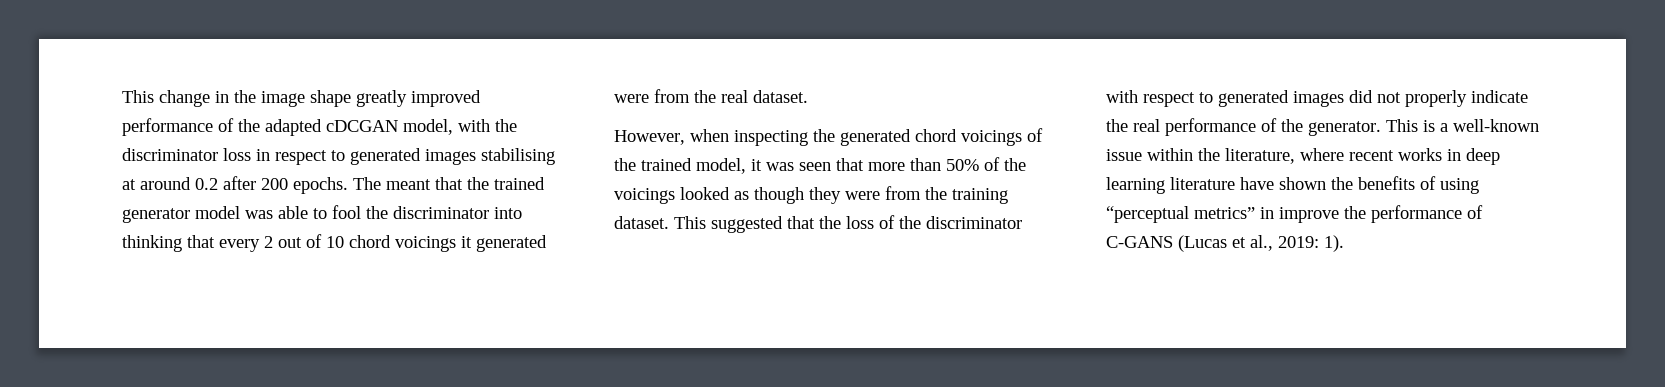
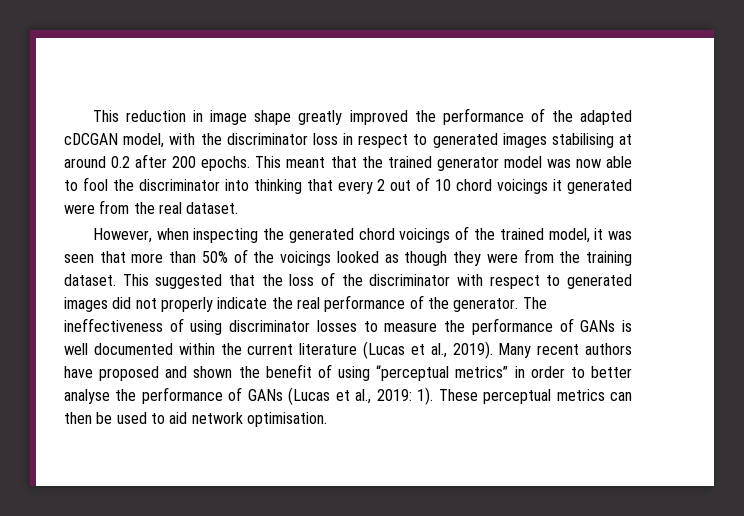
[122,90,256,107] This change in the -> [92,110,204,122] This reduction in
(481, 98) none -> [414,110,436,122] the
[353,177,381,190] The -> [255,156,282,168] This
(273, 214) none -> [575,159,601,168] now
[1386,119,1539,132] [1106,148,1500,165] [1106,177,1274,194] This is a well-known issue within the literature, where recent works in deep learning literature have -> [522,297,547,309] [64,318,633,335] [64,341,632,359] [64,366,188,381] The ineffectiveness of using discriminator losses to measure the performance of GANs is well documented within the current literature (Lucas et al., 2019). Many recent authors have proposed and
[1358,176,1415,190] benefits -> [265,364,312,378] benefit
[1279,205,1483,223] [1106,236,1173,248] improve the performance of C-GANS -> [530,366,632,378] [64,387,283,404] order to better analyse the performance of GANs
(1344, 243) none -> [438,389,632,404] [64,412,327,427] These perceptual metrics can then be used to aid network optimisation.

